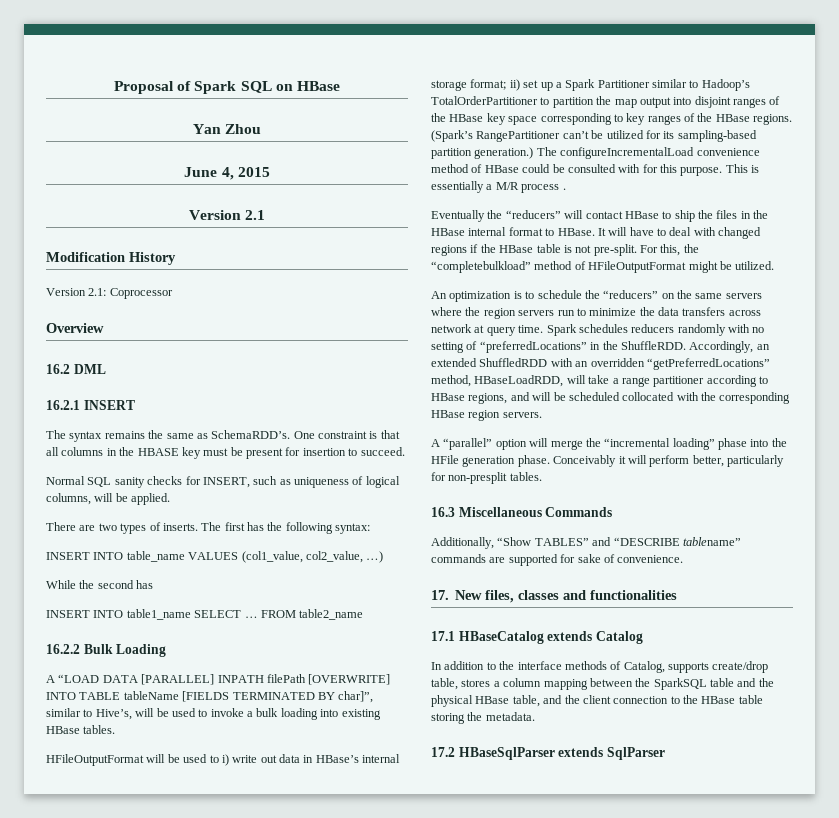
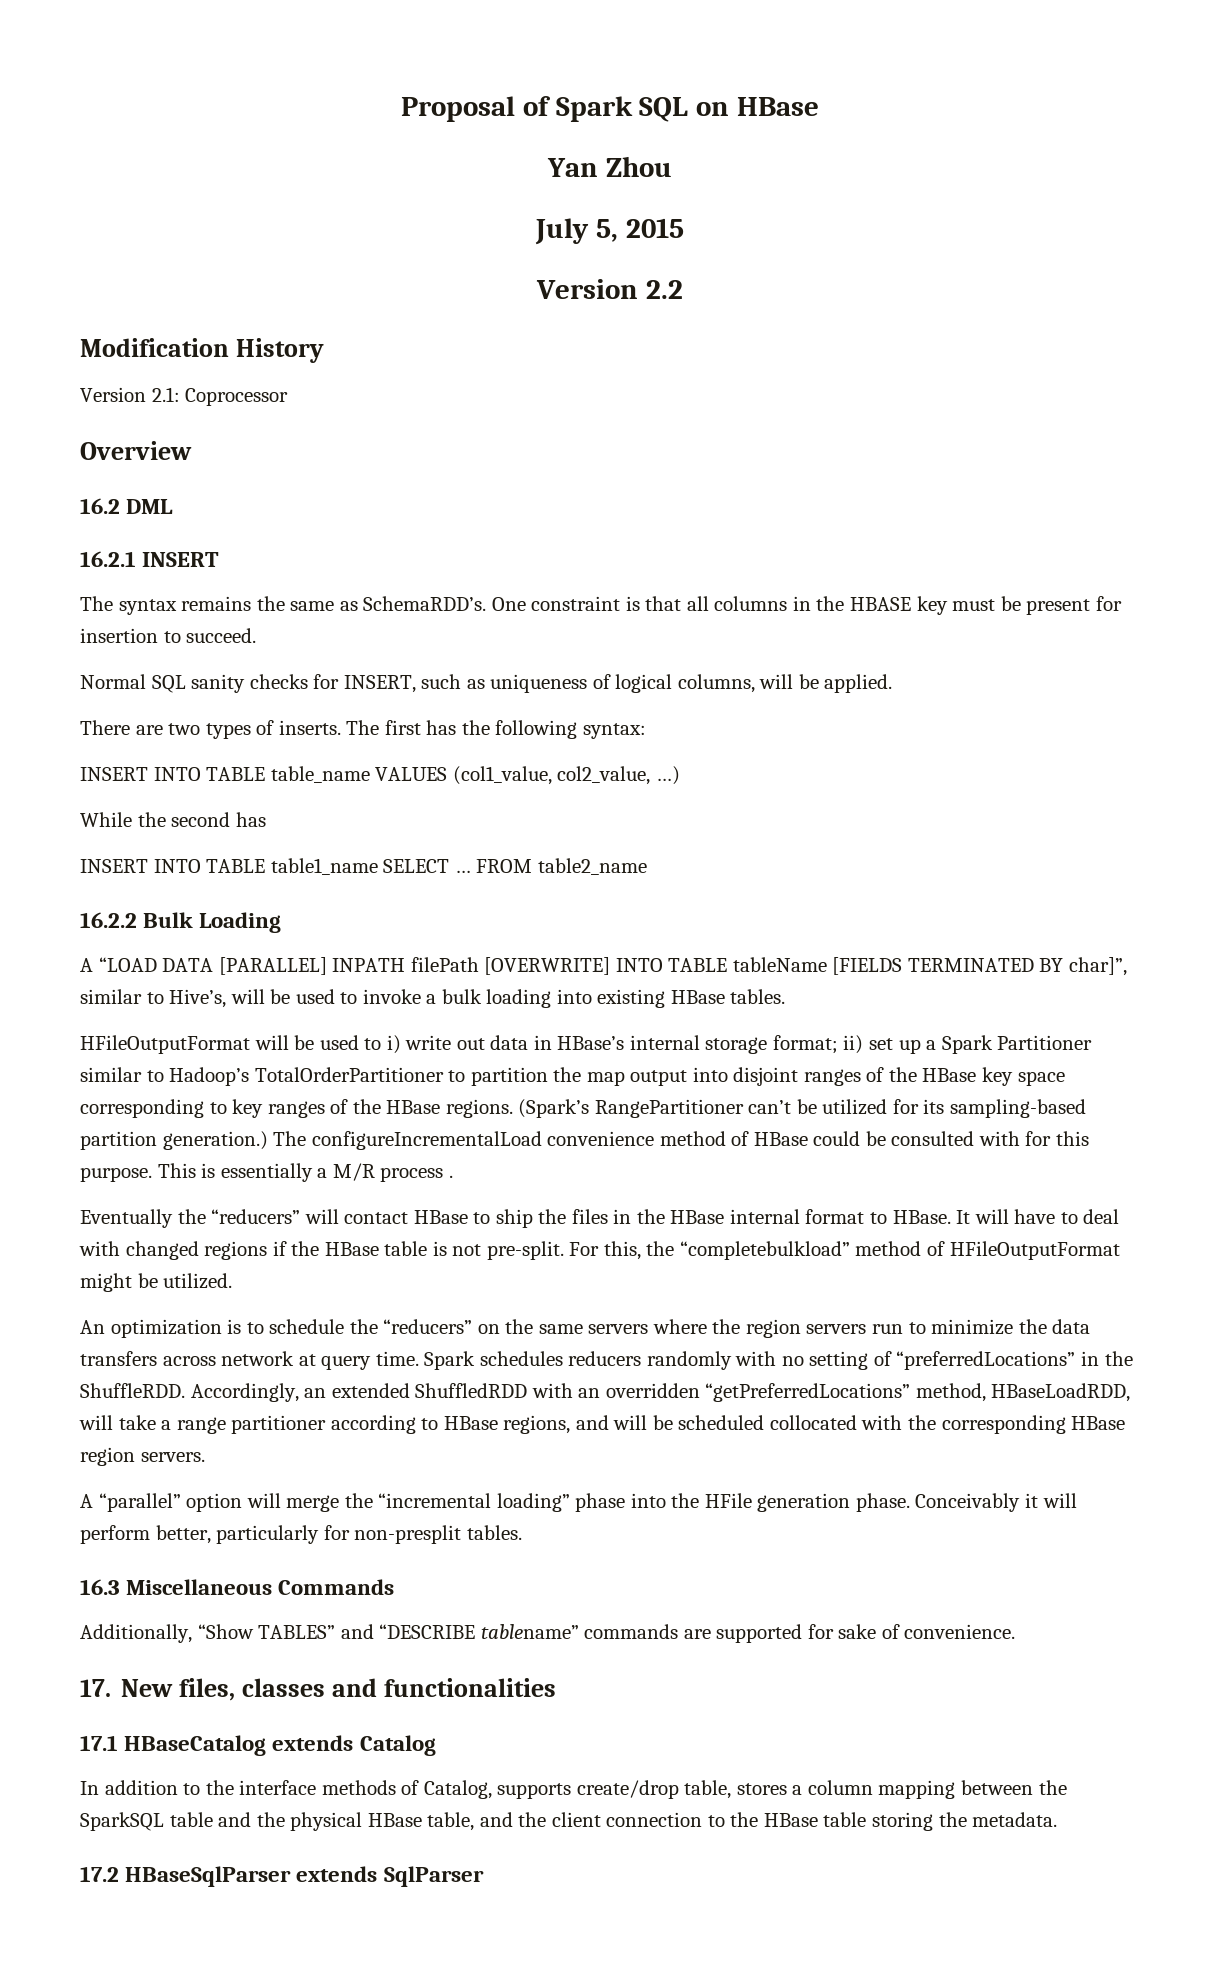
[184,167,234,180] June 4, -> [535,218,618,245] July 5,
[245,210,266,220] 2.1 -> [645,280,683,299] 2.2
(124, 556) none -> [206,767,266,781] TABLE
(124, 614) none -> [206,859,266,873] TABLE

